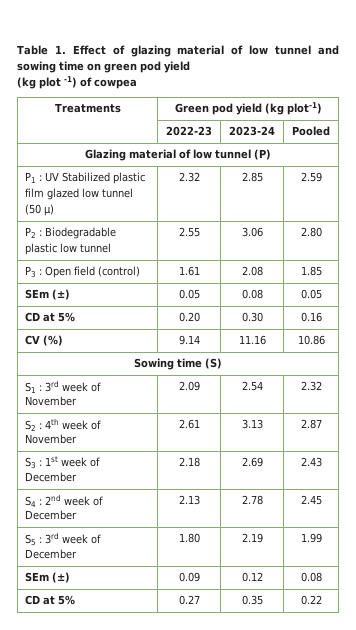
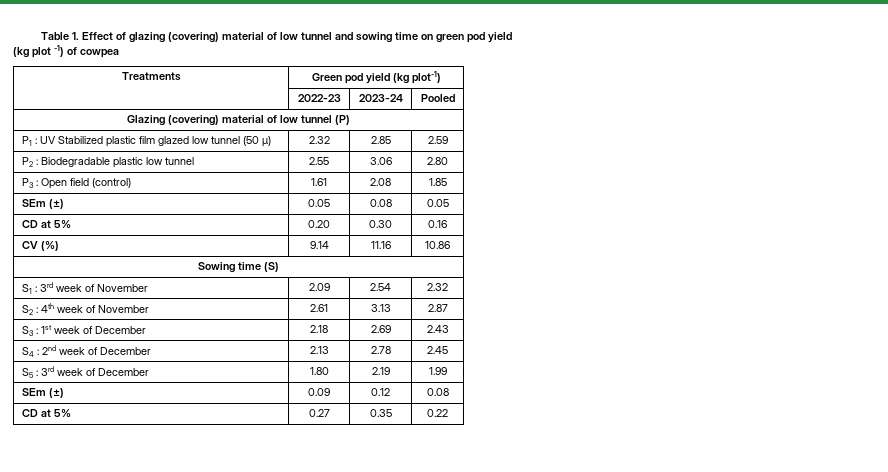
(171, 51) none -> [167,32,219,43] (covering)
(126, 155) none -> [168,115,219,126] (covering)

